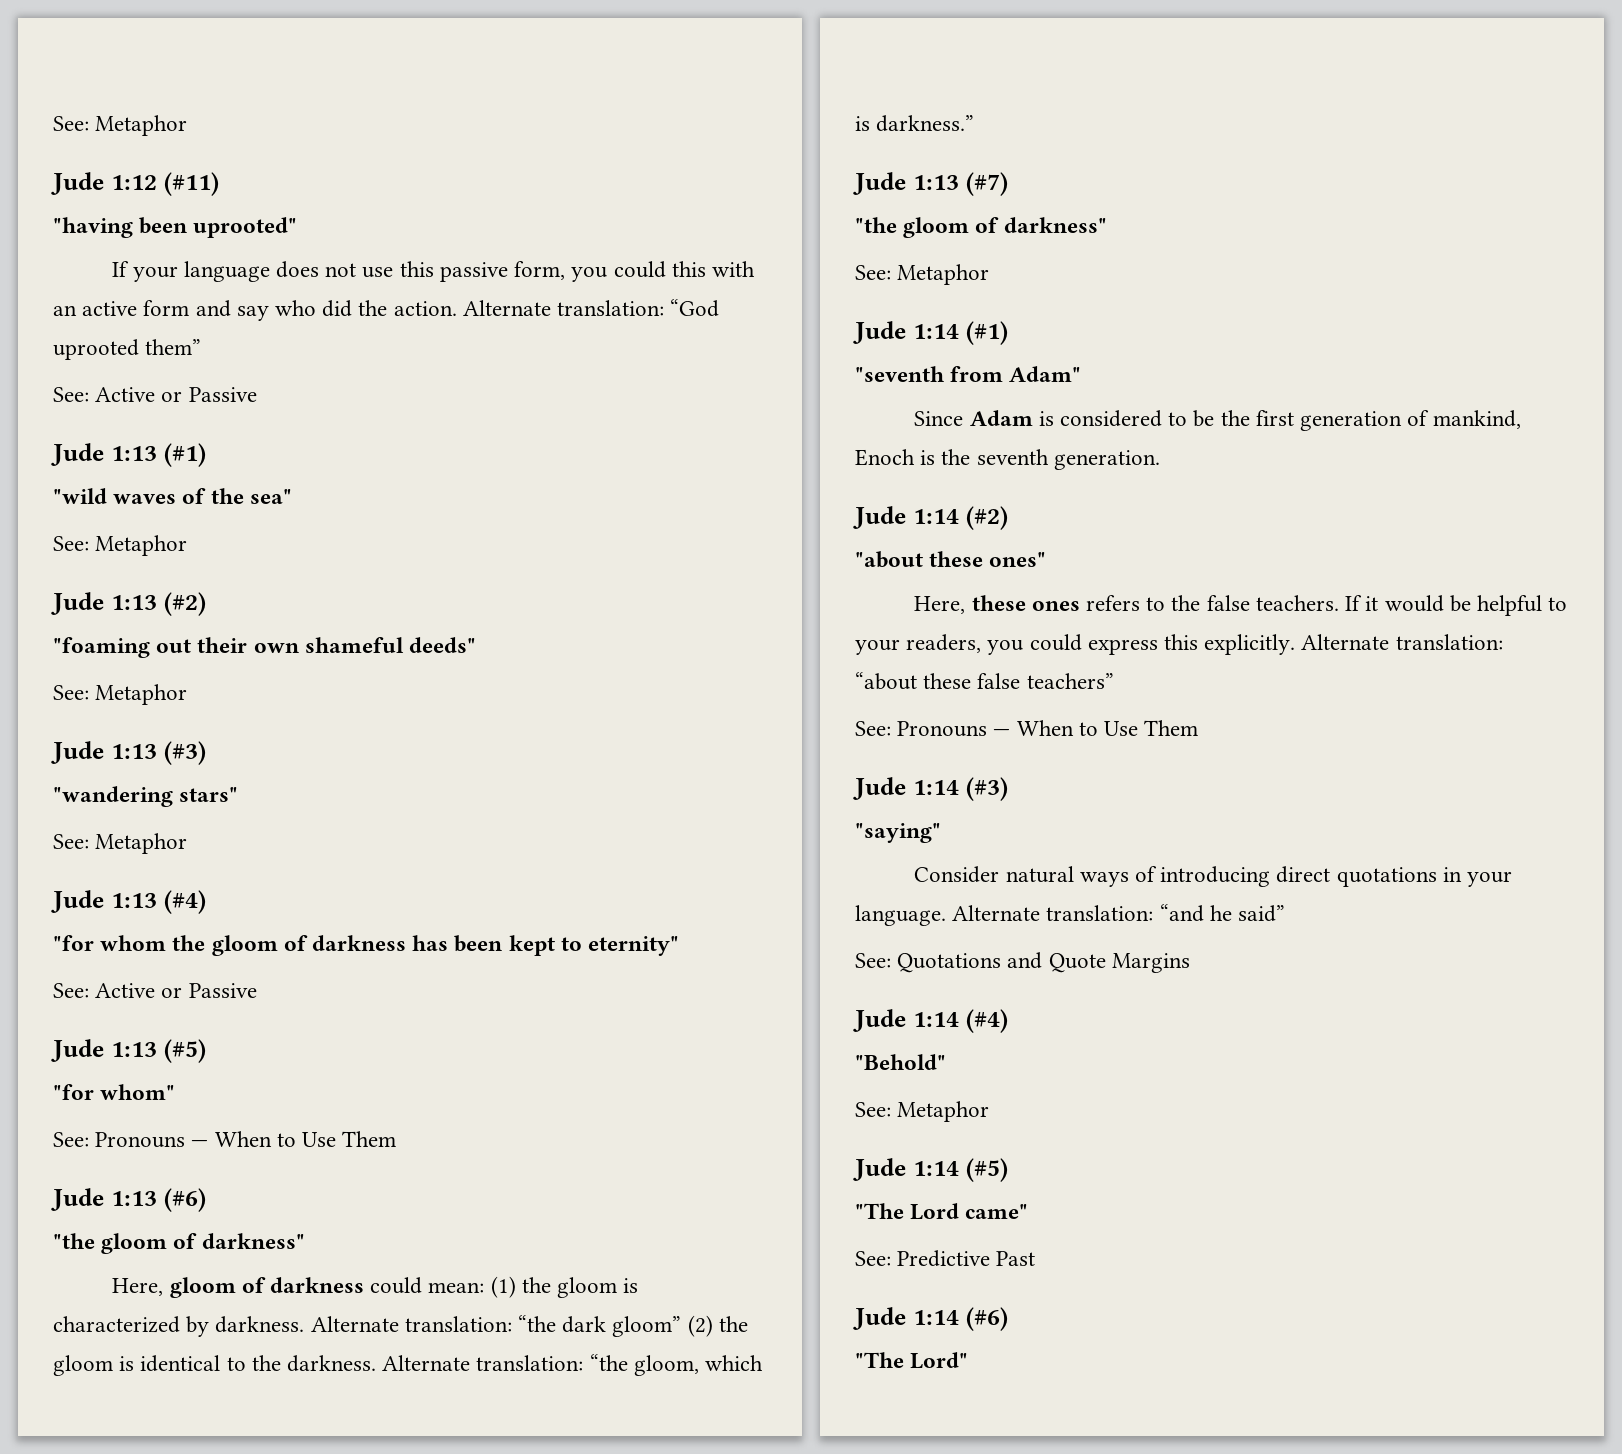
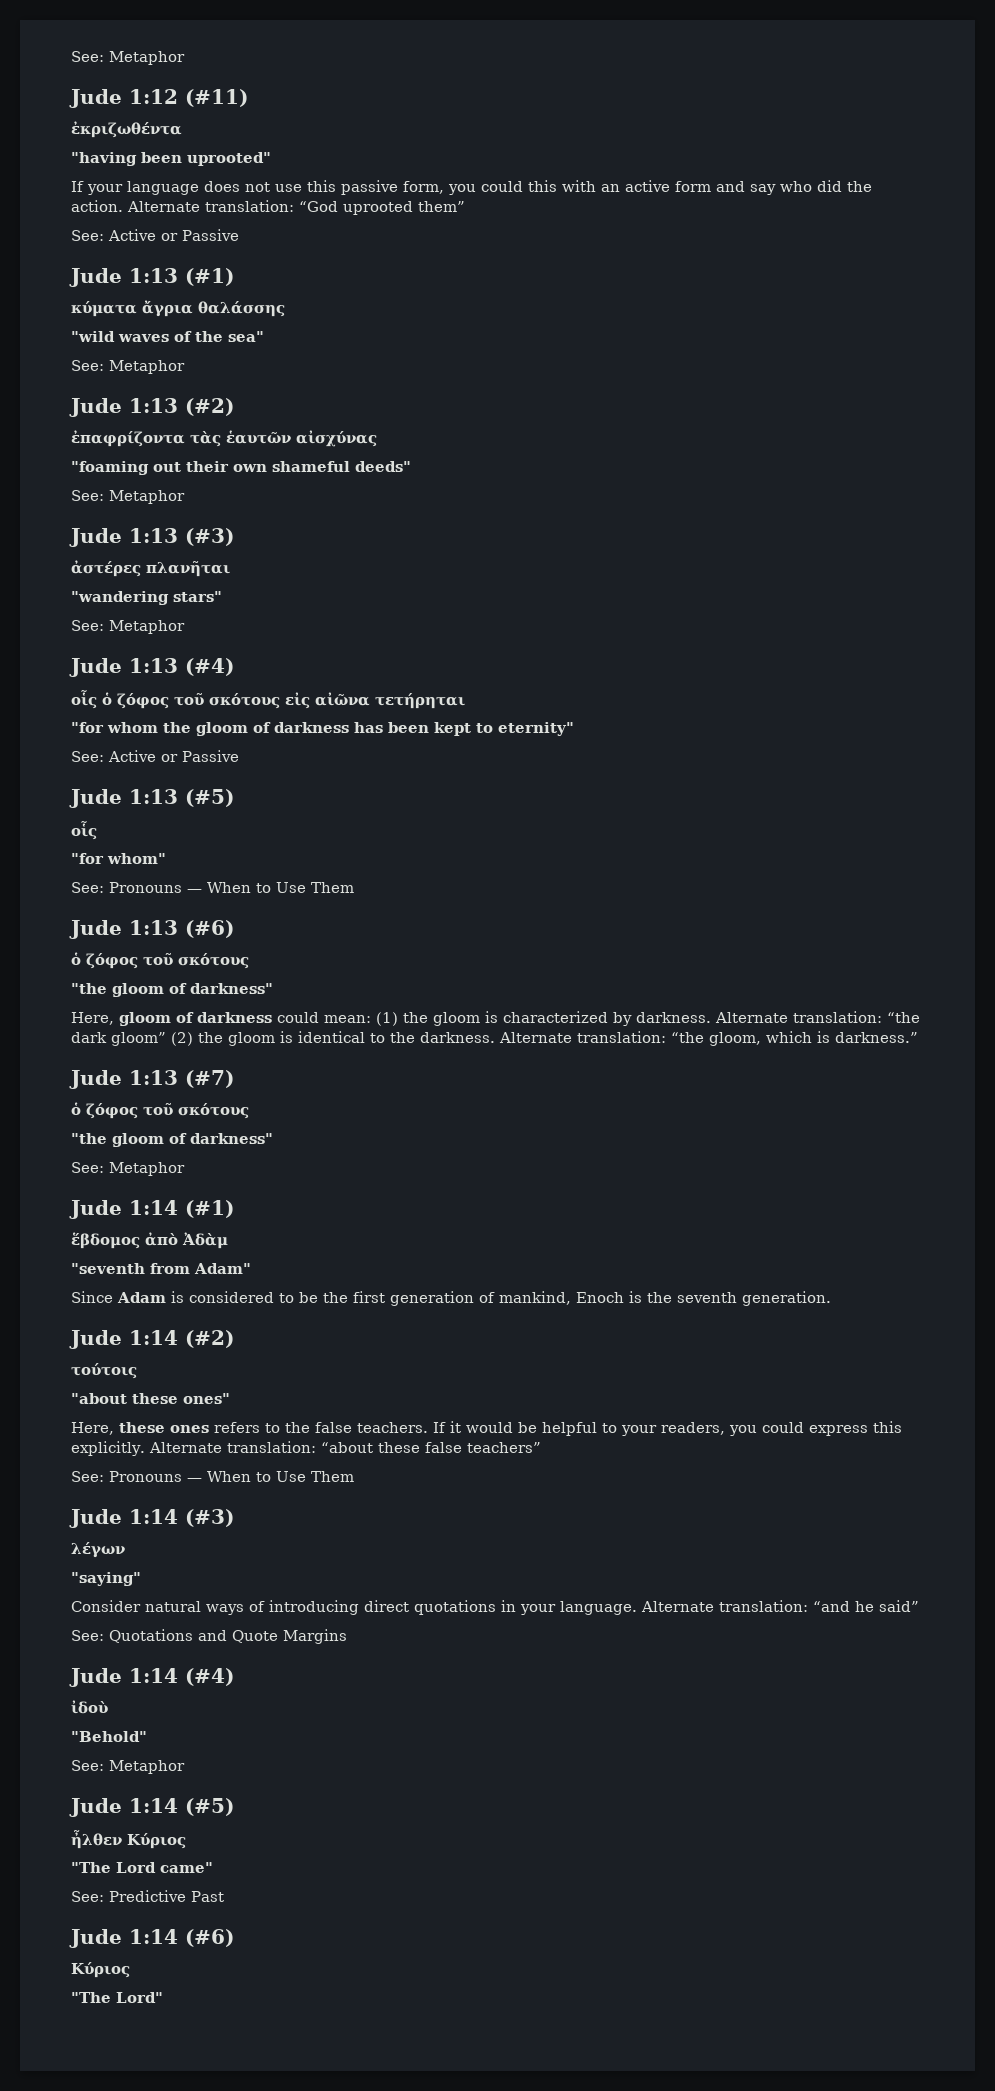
(219, 184) none -> [71,121,182,138] // ἐκριζωθέντα
(206, 455) none -> [71,300,285,317] // κύματα ἄγρια θαλάσσης
(206, 604) none -> [71,430,377,447] // ἐπαφρίζοντα τὰς ἑαυτῶν αἰσχύνας
(206, 753) none -> [71,560,230,577] // ἀστέρες πλανῆται
(206, 902) none -> [71,690,465,709] // οἷς ὁ ζόφος τοῦ σκότους εἰς αἰῶνα τετήρηται
(206, 1051) none -> [71,821,97,840] // οἷς
(206, 1200) none -> [71,952,249,969] // ὁ ζόφος τοῦ σκότους
(1008, 184) none -> [71,1102,249,1119] // ὁ ζόφος τοῦ σκότους
(1008, 333) none -> [71,1232,228,1249] // ἕβδομος ἀπὸ Ἀδὰμ
(1008, 518) none -> [71,1363,137,1379] // τούτοις
(1008, 789) none -> [71,1542,125,1558] // λέγων
(1008, 1021) none -> [71,1700,108,1714] // ἰδοὺ
(1008, 1170) none -> [71,1830,186,1849] // ἦλθεν Κύριος
(1008, 1319) none -> [71,1962,130,1978] // Κύριος

